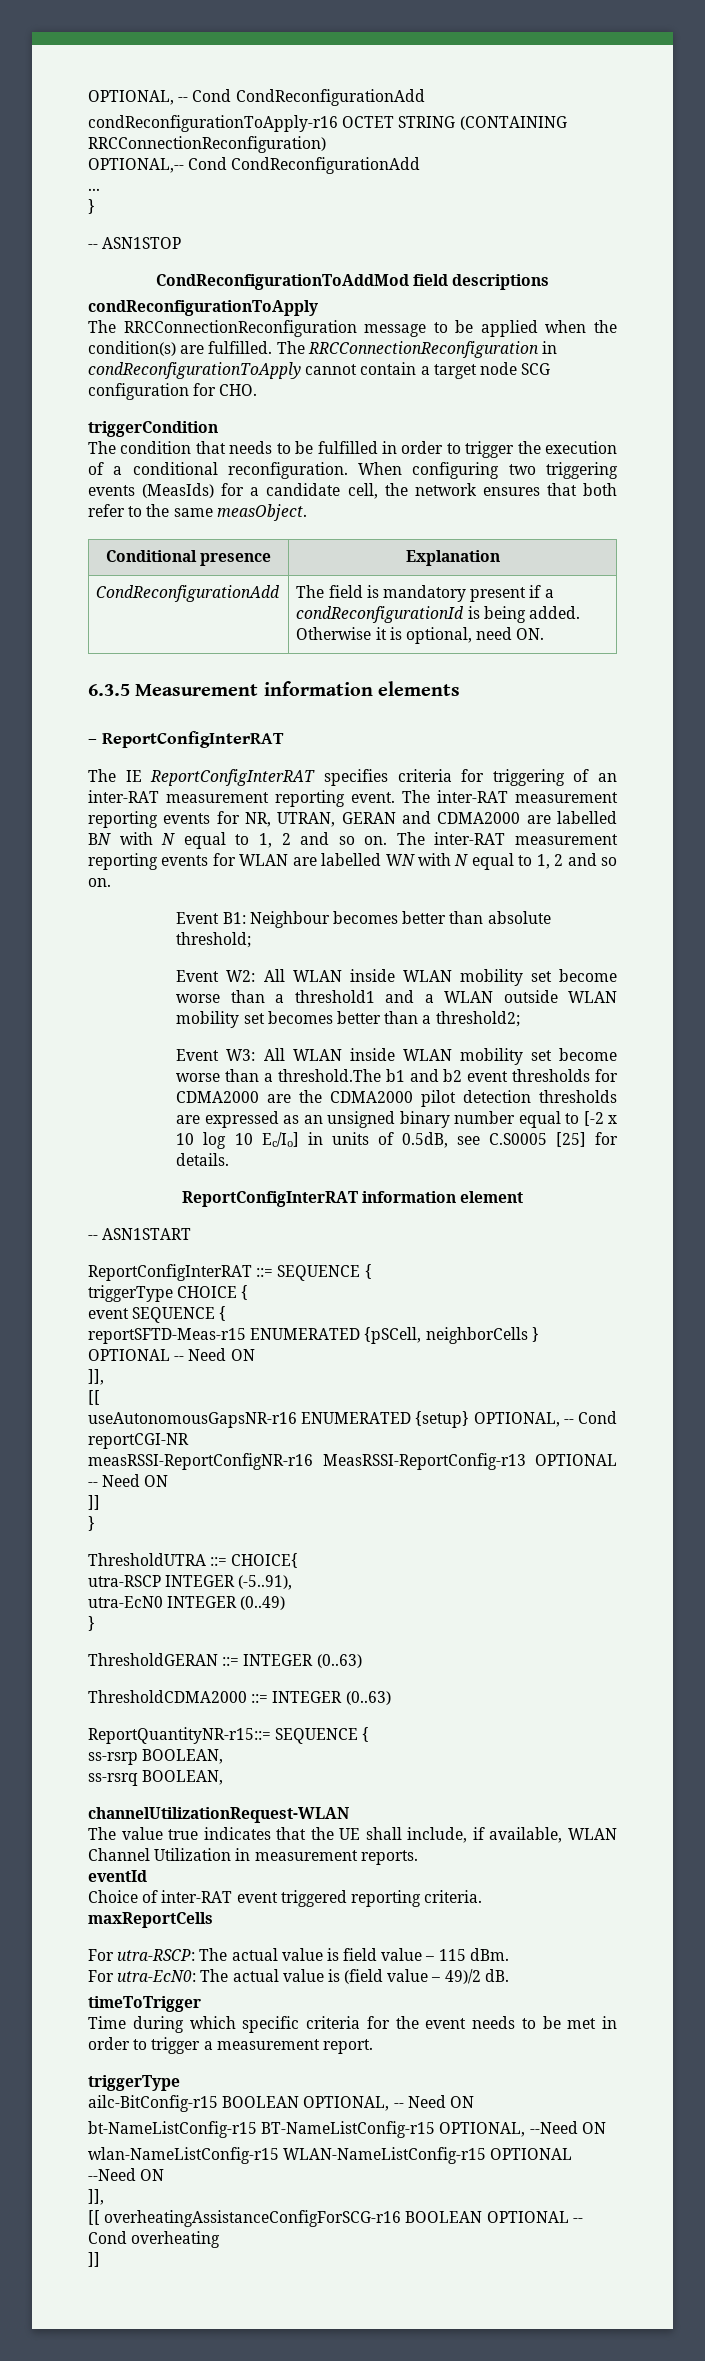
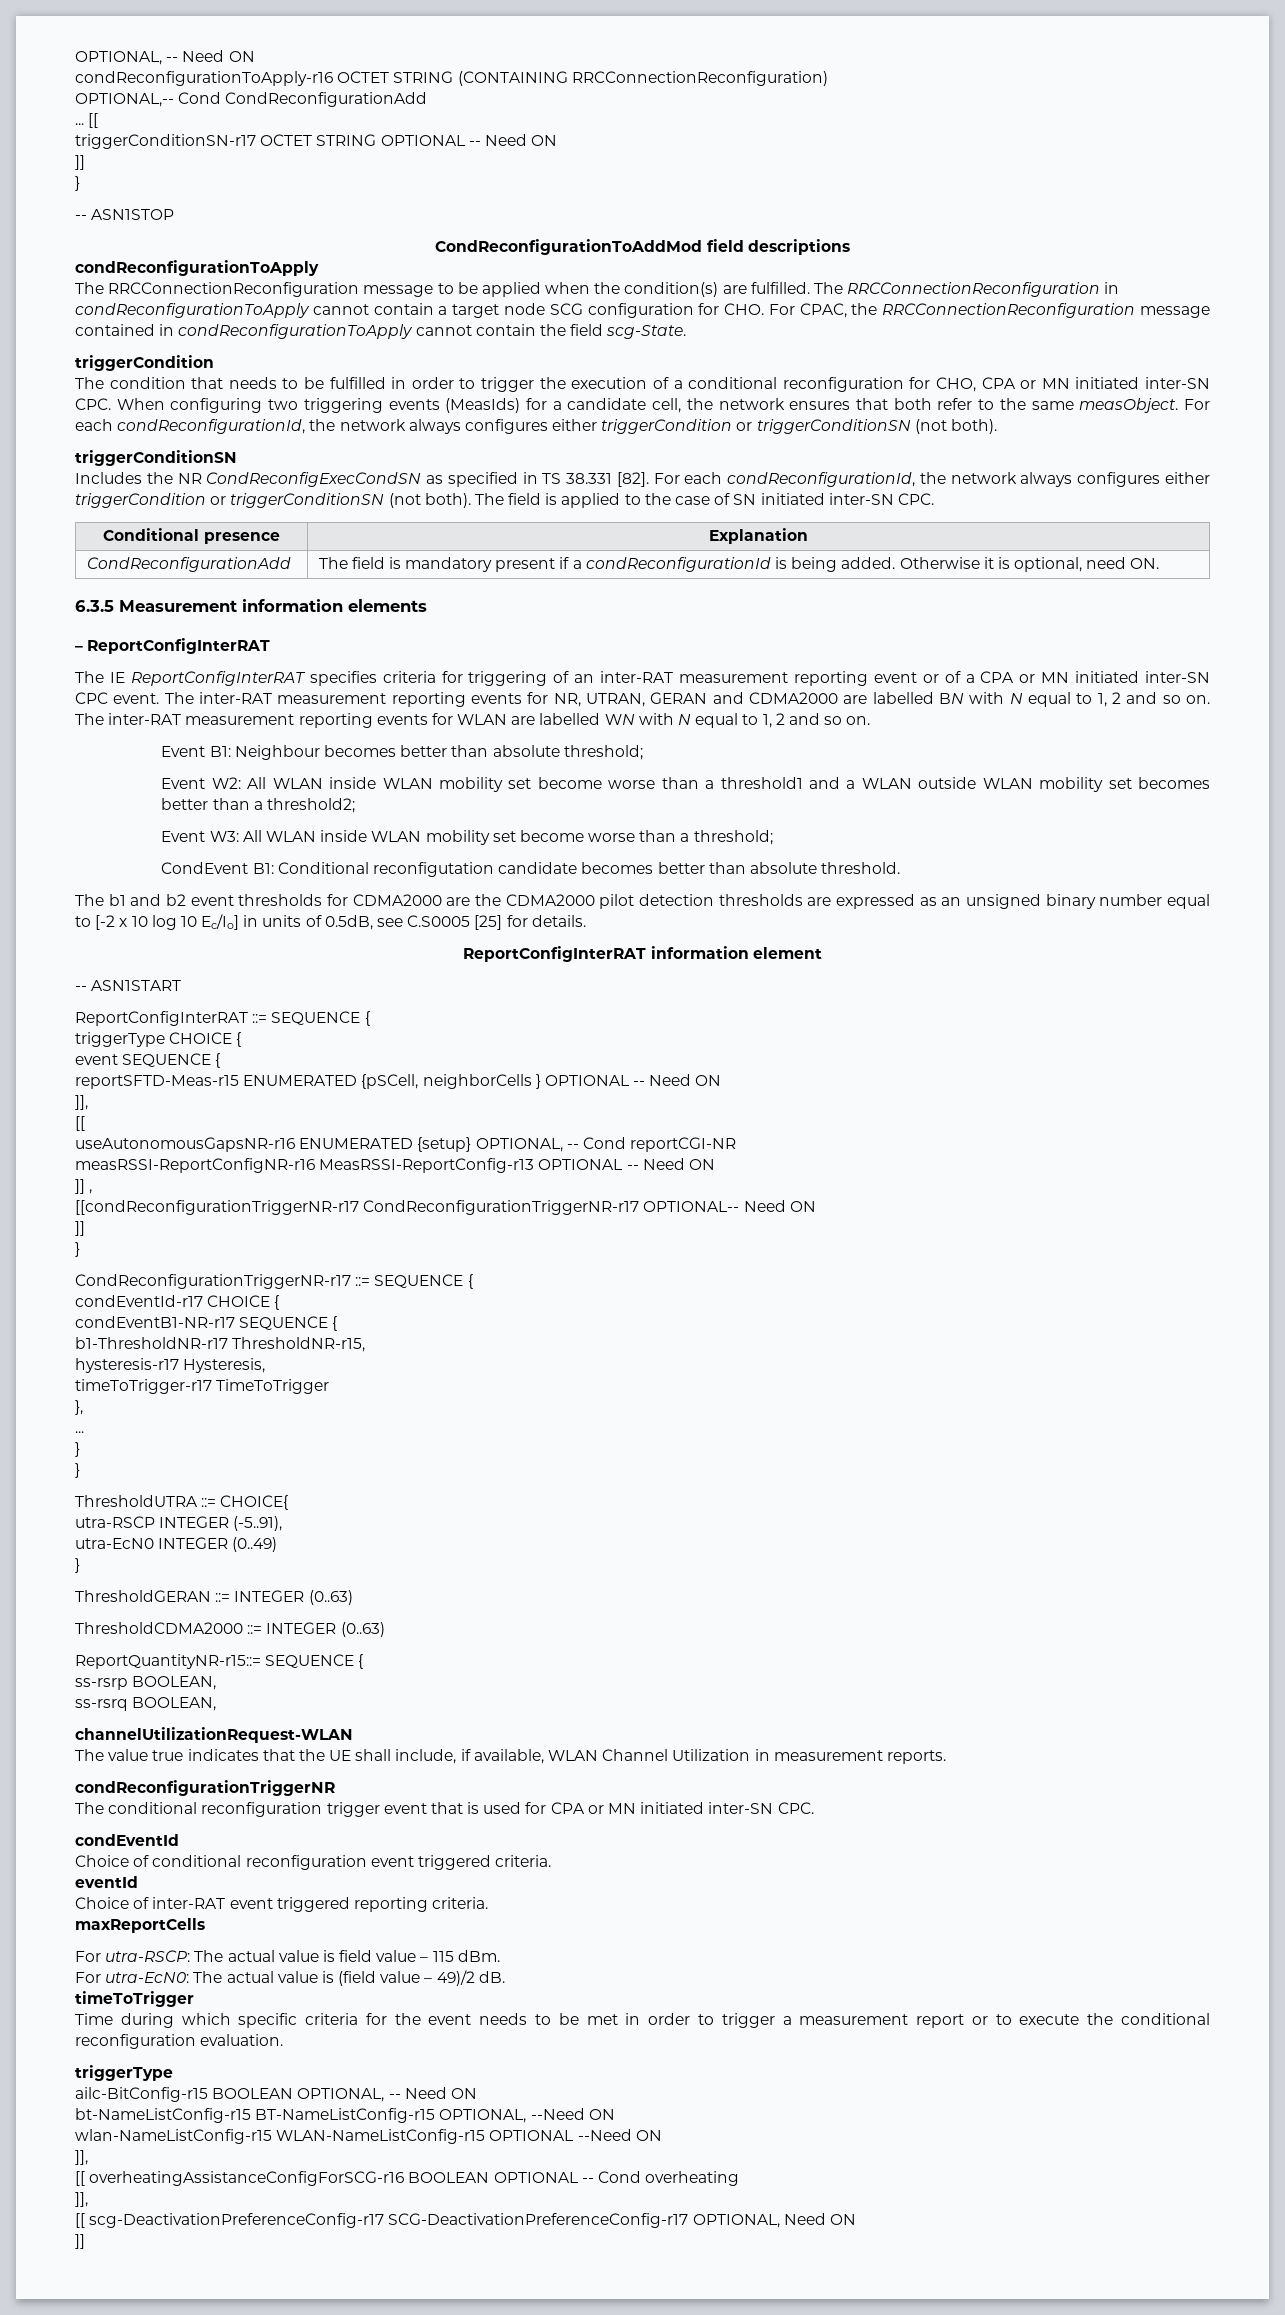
[88,89,425,106] OPTIONAL, -- Cond CondReconfigurationAdd -> [75,50,255,65] OPTIONAL, -- Need ON
(100, 189) none -> [88,113,99,128] [75,134,558,149] [75,155,85,170] [[ // triggerConditionSN-r17 OCTET STRING OPTIONAL -- Need ON // ]]
(258, 390) none -> [768,303,1211,318] [75,324,687,339] For CPAC, the RRCConnectionReconfiguration message contained in condReconfigurationToApply cannot contain the field scg-State.
[227,462,348,479] reconfiguration. -> [782,377,1210,392] [75,398,111,410] reconfiguration for CHO, CPA or MN initiated inter-SN CPC.
(307, 512) none -> [1183,399,1210,410] [75,419,998,434] [75,450,237,466] [75,472,1210,487] [75,493,934,508] For each condReconfigurationId, the network always configures either triggerCondition or triggerConditionSN (not both). // triggerConditionSN // Includes the NR CondReconfigExecCondSN as specified in TS 38.331 [82]. For each condReconfigurationId, the network always configures either triggerCondition or triggerConditionSN (not both). The field is applied to the case of SN initiated inter-SN CPC.
(345, 798) none -> [873,671,1210,683] [75,692,108,704] event or of a CPA or MN initiated inter-SN CPC
[277,1069,381,1082] threshold.The -> [693,830,773,845] [161,862,901,877] [75,894,104,906] threshold; // CondEvent B1: Conditional reconfigutation candidate becomes better than absolute threshold. // The
(100, 1502) none -> [89,1189,93,1194] [75,1200,816,1215] [75,1221,85,1236] [75,1242,80,1257] [75,1274,473,1289] [75,1295,280,1310] [75,1316,338,1331] [75,1337,366,1352] [75,1358,266,1373] [75,1379,330,1394] [75,1400,83,1415] [75,1431,84,1433] [75,1442,80,1457] , // [[condReconfigurationTriggerNR-r17 CondReconfigurationTriggerNR-r17 OPTIONAL-- Need ON // ]] // } // CondReconfigurationTriggerNR-r17 ::= SEQUENCE { // condEventId-r17 CHOICE { // condEventB1-NR-r17 SEQUENCE { // b1-ThresholdNR-r17 ThresholdNR-r15, // hysteresis-r17 Hysteresis, // timeToTrigger-r17 TimeToTrigger // }, // ... // }
(418, 1857) none -> [75,1780,335,1796] [75,1802,814,1817] [75,1834,179,1846] [75,1855,552,1870] // condReconfigurationTriggerNR // The conditional reconfiguration trigger event that is used for CPA or MN initiated inter-SN CPC. // condEventId // Choice of conditional reconfiguration event triggered criteria.
[322,2039,373,2054] report. -> [916,2013,1210,2028] [75,2034,284,2049] report or to execute the conditional reconfiguration evaluation.
(221, 2239) none -> [75,2192,88,2207] [75,2213,856,2228] // ]], // [[ scg-DeactivationPreferenceConfig-r17 SCG-DeactivationPreferenceConfig-r17 OPTIONAL, Need ON

